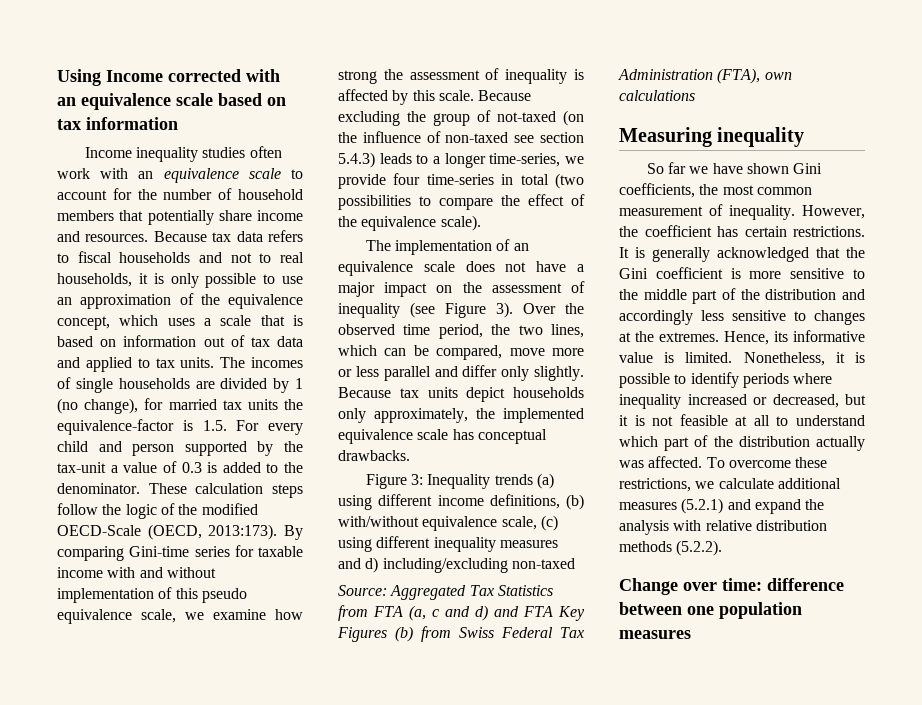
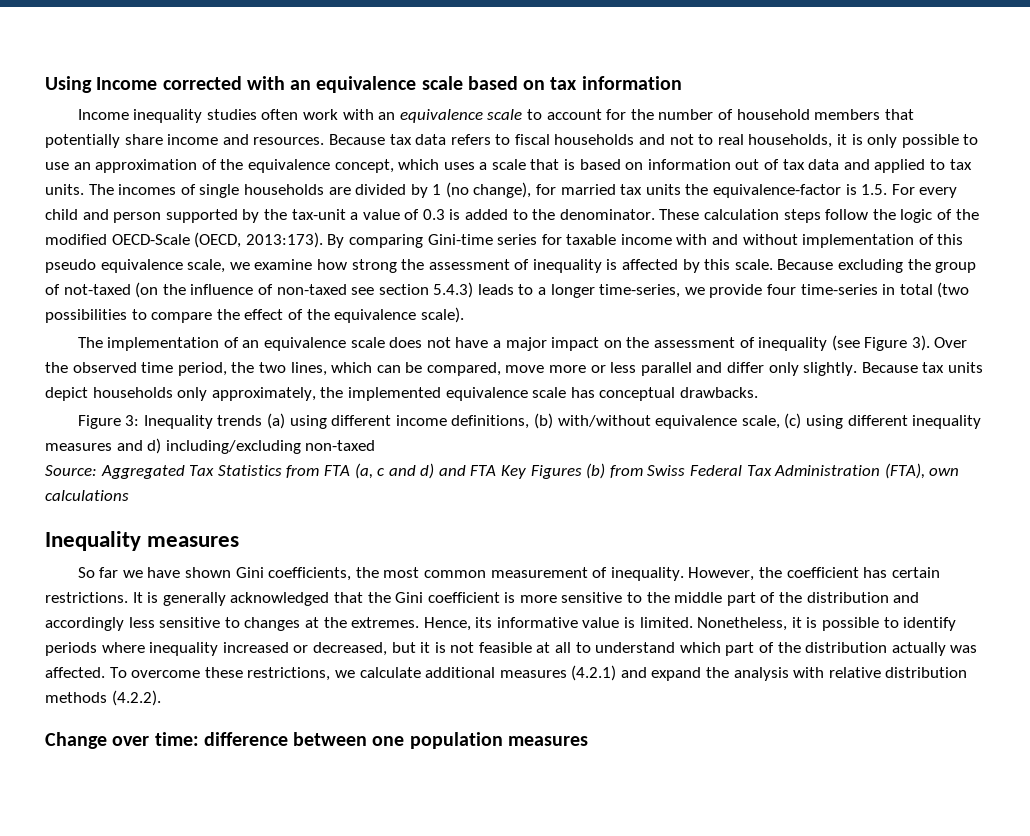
[619,127,805,147] Measuring inequality -> [45,531,240,551] Inequality measures
[681,498,724,514] (5.2.1) -> [571,665,617,681] (4.2.1)
[676,540,723,556] (5.2.2). -> [111,690,161,706] (4.2.2).

